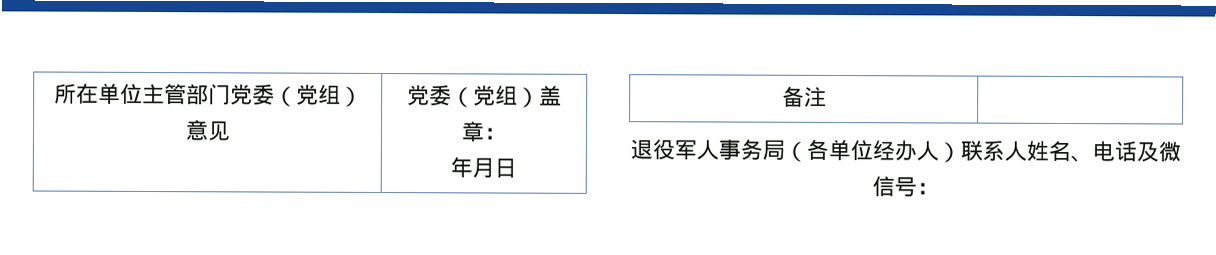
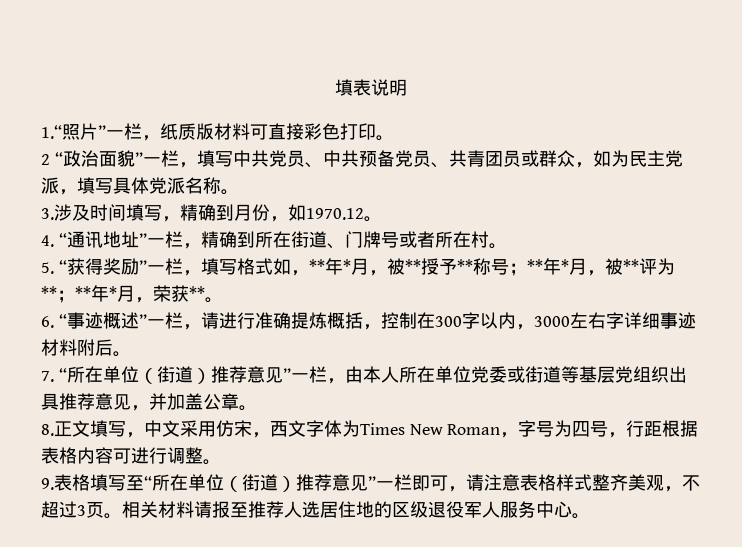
[53,83,363,107] [184,119,231,141] [407,85,562,108] [461,121,506,142] [450,156,517,179] [781,86,827,108] [630,139,1181,163] [872,176,939,197] 所在单位主管部门党委（党组）意见 | 党委（党组）盖章： // 年月日 // 备注 | // 退役军人事务局（各单位经办人）联系人姓名、电话及微信号： -> [335,79,407,96] [41,123,394,141] [41,150,683,168] [41,177,239,195] [41,204,382,222] [41,231,507,249] [41,258,675,276] [41,285,223,303] [41,312,696,330] [41,339,131,357] [41,366,687,384] [41,393,257,411] [41,420,699,438] [41,447,221,465] [41,474,700,492] [41,501,590,519] 填表说明 // 1.“照片”一栏，纸质版材料可直接彩色打印。 // 2 “政治面貌”一栏，填写中共党员、中共预备党员、共青团员或群众，如为民主党派，填写具体党派名称。 // 3.涉及时间填写，精确到月份，如1970.12。 // 4. “通讯地址”一栏，精确到所在街道、门牌号或者所在村。 // 5. “获得奖励”一栏，填写格式如，**年*月，被**授予**称号；**年*月，被**评为**；**年*月，荣获**。 // 6. “事迹概述”一栏，请进行准确提炼概括，控制在300字以内，3000左右字详细事迹材料附后。 // 7. “所在单位（街道）推荐意见”一栏，由本人所在单位党委或街道等基层党组织出具推荐意见，并加盖公章。 // 8.正文填写，中文采用仿宋，西文字体为Times New Roman，字号为四号，行距根据表格内容可进行调整。 // 9.表格填写至“所在单位（街道）推荐意见”一栏即可，请注意表格样式整齐美观，不超过3页。相关材料请报至推荐人选居住地的区级退役军人服务中心。

